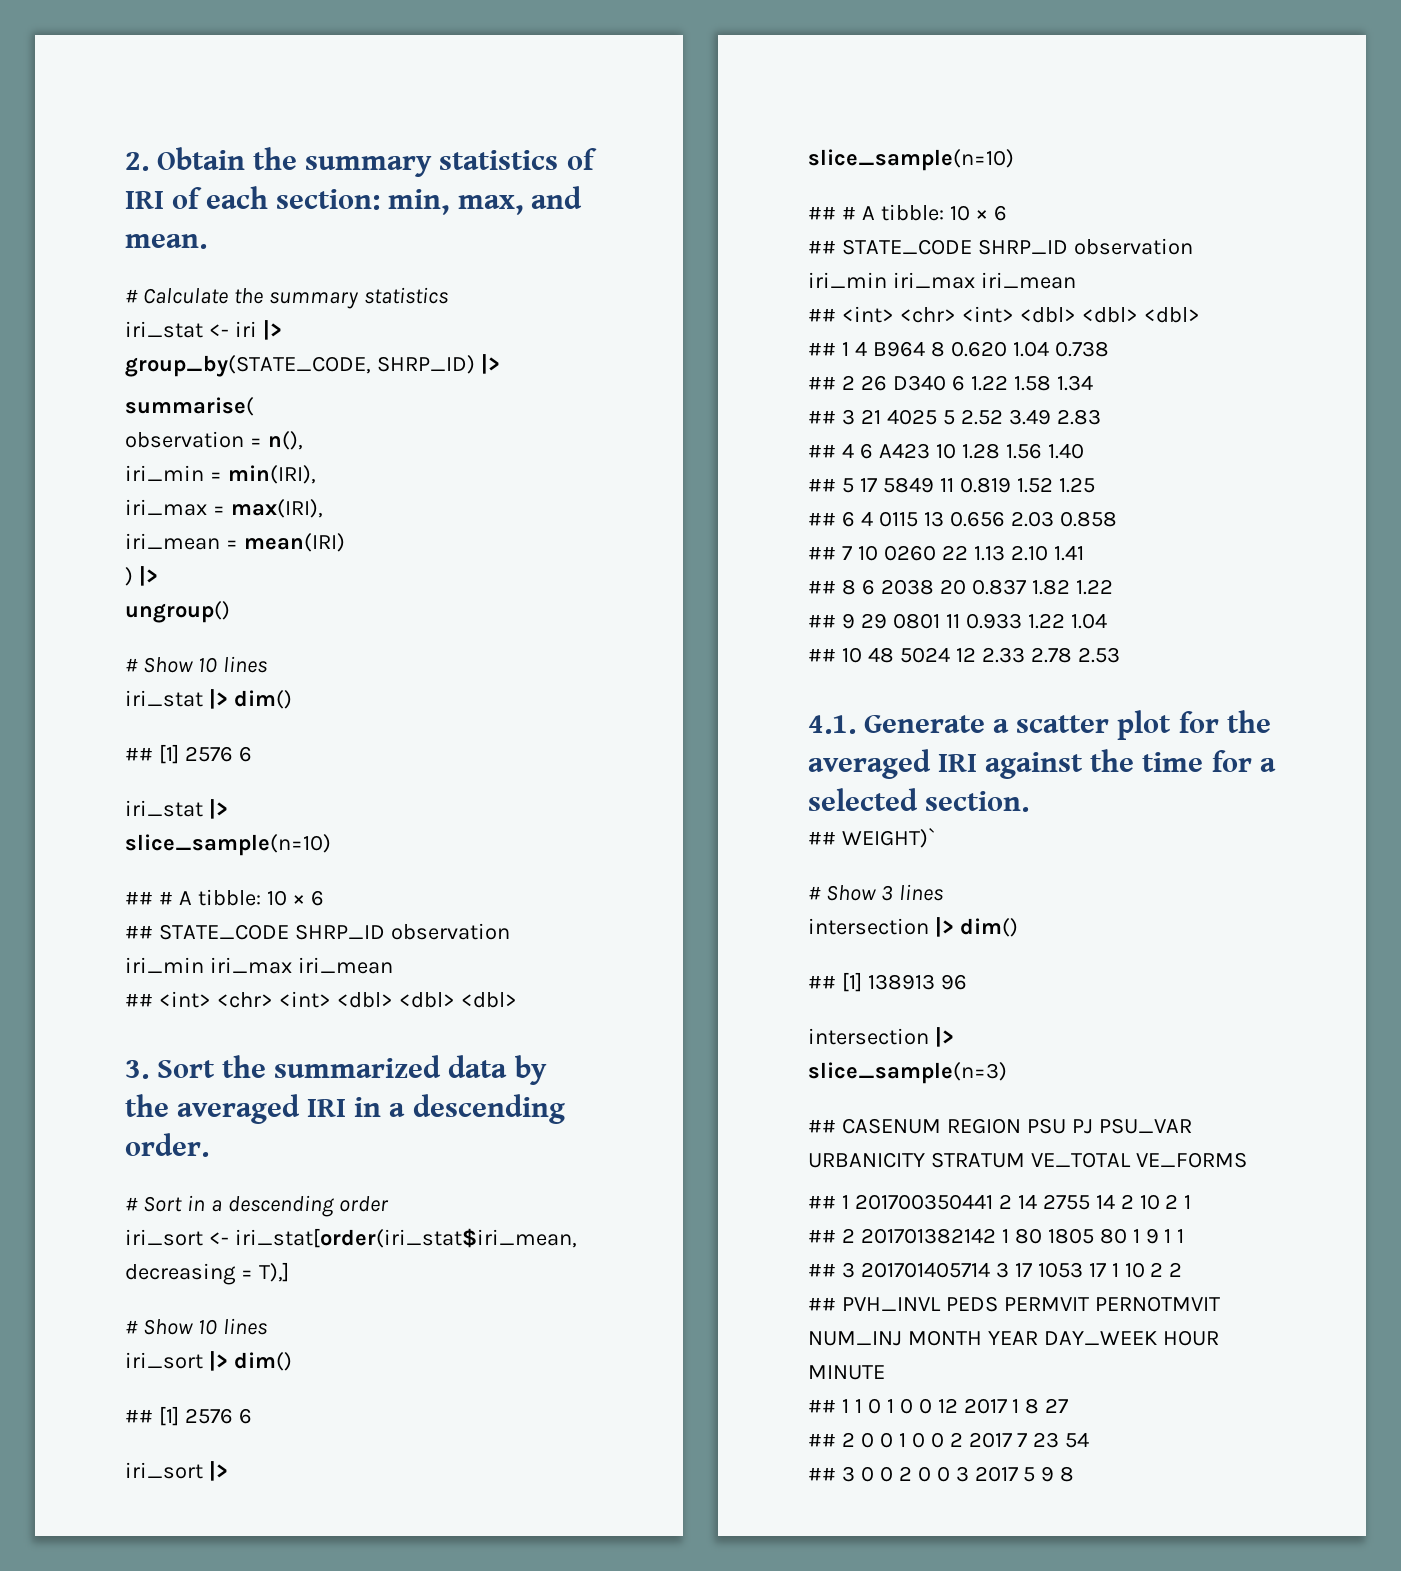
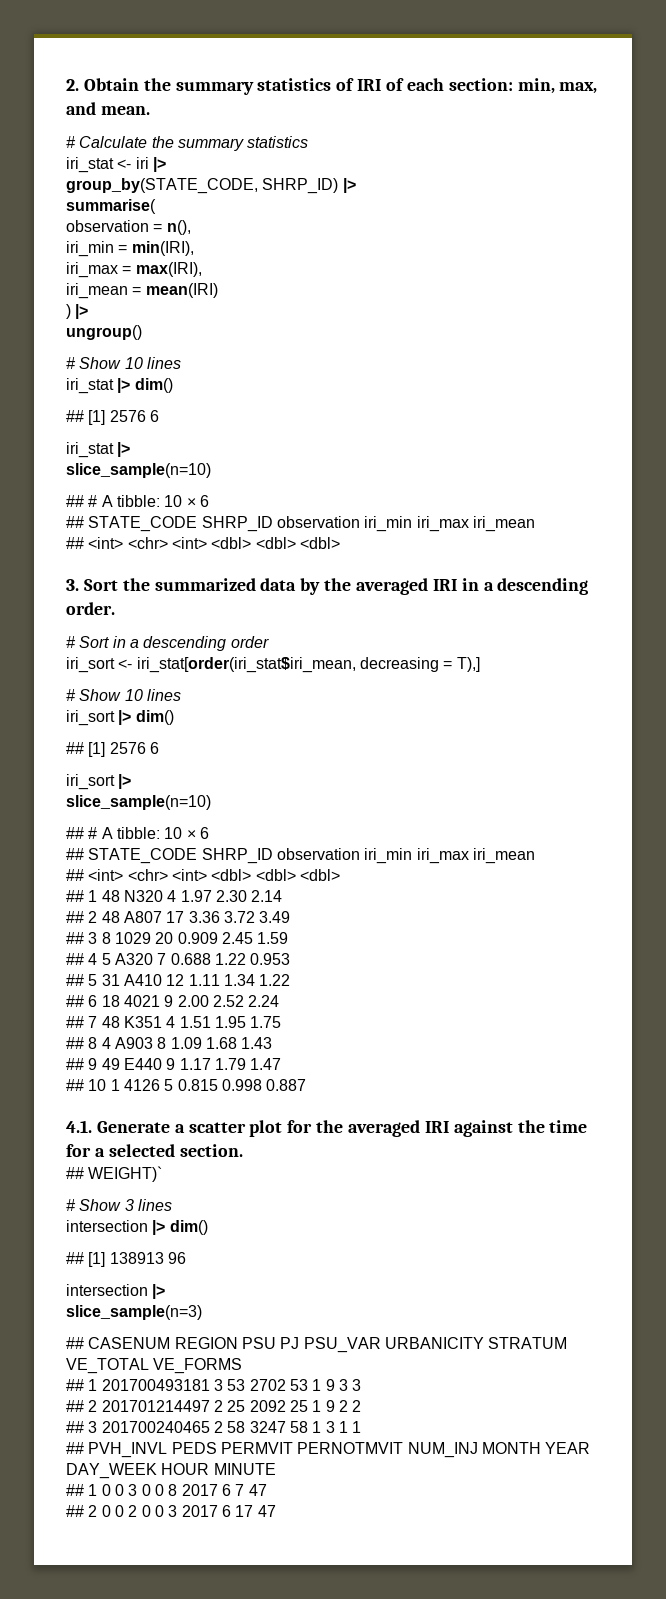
[854,341,1109,357] [808,375,1093,391] [808,409,1101,425] [808,443,1084,459] [808,477,1095,493] [808,511,1117,527] [808,545,1084,561] [808,579,1113,595] [808,613,1107,629] [808,647,1120,663] 4 B964 8 0.620 1.04 0.738 // ## 2 26 D340 6 1.22 1.58 1.34 // ## 3 21 4025 5 2.52 3.49 2.83 // ## 4 6 A423 10 1.28 1.56 1.40 // ## 5 17 5849 11 0.819 1.52 1.25 // ## 6 4 0115 13 0.656 2.03 0.858 // ## 7 10 0260 22 1.13 2.10 1.41 // ## 8 6 2038 20 0.837 1.82 1.22 // ## 9 29 0801 11 0.933 1.22 1.04 // ## 10 48 5024 12 2.33 2.78 2.53 -> [101,890,283,902] [66,911,291,923] [66,932,289,944] [66,953,291,965] [66,974,291,986] [66,995,280,1007] [66,1016,282,1028] [66,1037,273,1049] [66,1058,282,1070] [66,1079,307,1091] 48 N320 4 1.97 2.30 2.14 // ## 2 48 A807 17 3.36 3.72 3.49 // ## 3 8 1029 20 0.909 2.45 1.59 // ## 4 5 A320 7 0.688 1.22 0.953 // ## 5 31 A410 12 1.11 1.34 1.22 // ## 6 18 4021 9 2.00 2.52 2.24 // ## 7 48 K351 4 1.51 1.95 1.75 // ## 8 4 A903 8 1.09 1.68 1.43 // ## 9 49 E440 9 1.17 1.79 1.47 // ## 10 1 4126 5 0.815 0.998 0.887
[854,1194,1192,1210] [808,1228,1185,1244] [808,1262,1183,1278] 201700350441 2 14 2755 14 2 10 2 1 // ## 2 201701382142 1 80 1805 80 1 9 1 1 // ## 3 201701405714 3 17 1053 17 1 10 2 2 -> [101,1379,362,1391] [66,1400,362,1412] [66,1421,362,1433] 201700493181 3 53 2702 53 1 9 3 3 // ## 2 201701214497 2 25 2092 25 1 9 2 2 // ## 3 201700240465 2 58 3247 58 1 3 1 1
[854,1398,1069,1414] [808,1432,1090,1448] [808,1466,855,1482] 1 0 1 0 0 12 2017 1 8 27 // ## 2 0 0 1 0 0 2 2017 7 23 54 // ## 3 -> [101,1484,267,1496] [66,1505,98,1517] 0 0 3 0 0 8 2017 6 7 47 // ## 2
[1023,1466,1075,1482] 5 9 8 -> [221,1505,276,1517] 6 17 47

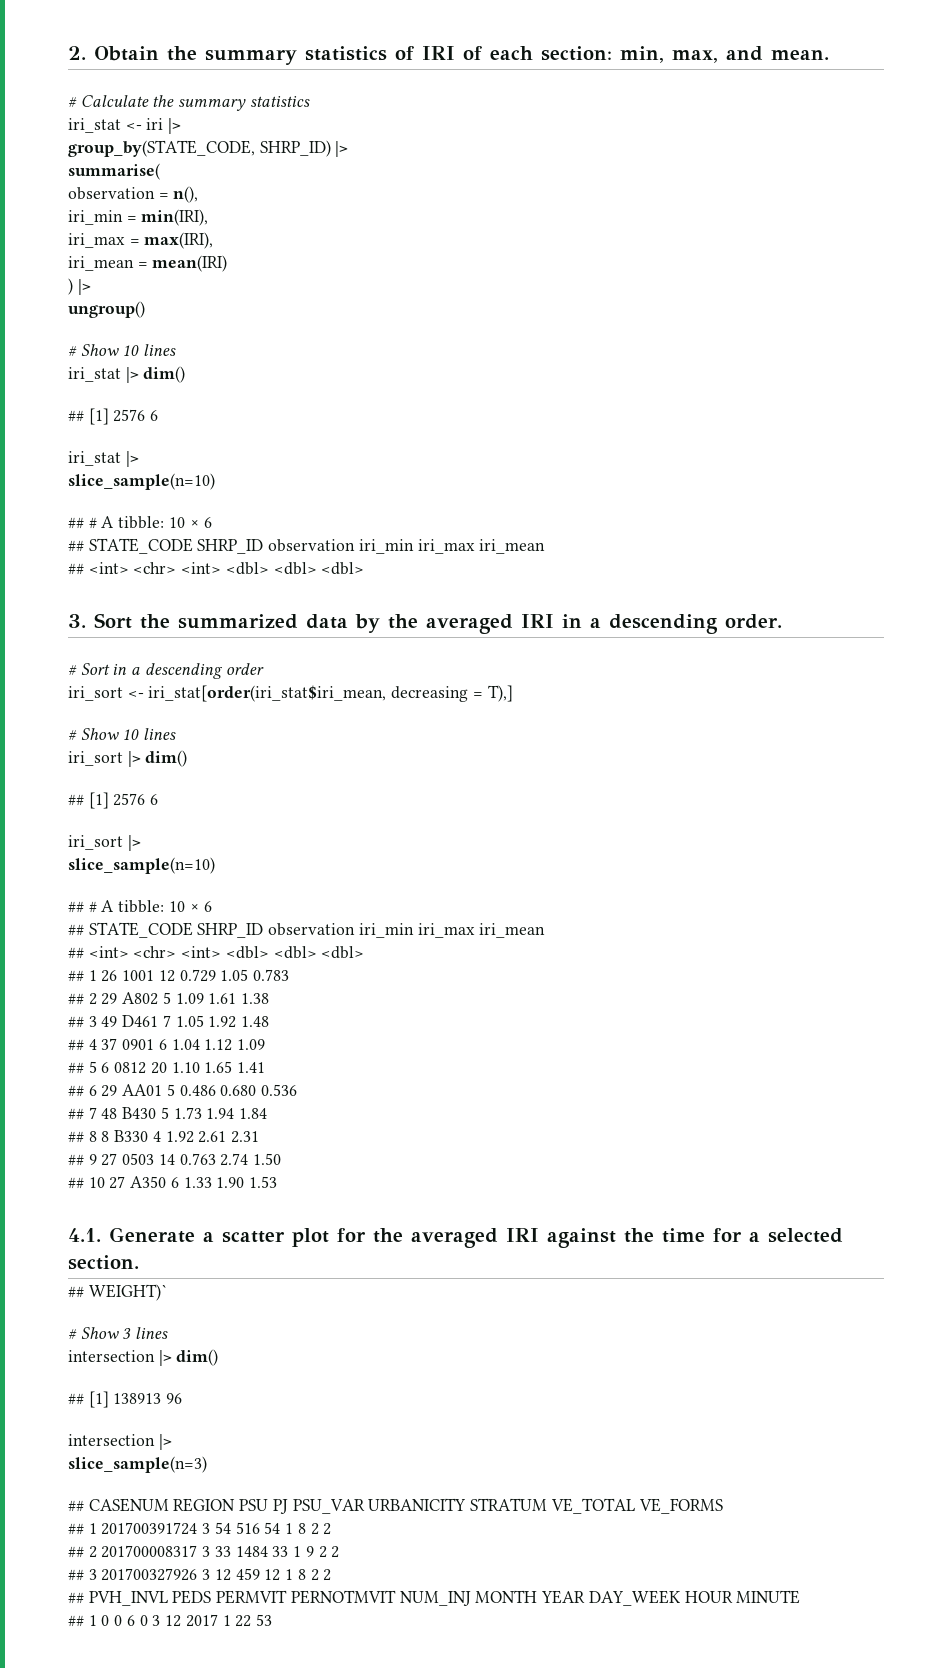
[101,890,283,902] [66,911,291,923] [66,932,289,944] [66,953,291,965] [66,974,291,986] [66,995,280,1007] [66,1016,282,1028] [66,1037,273,1049] [66,1058,282,1070] [66,1079,307,1091] 48 N320 4 1.97 2.30 2.14 // ## 2 48 A807 17 3.36 3.72 3.49 // ## 3 8 1029 20 0.909 2.45 1.59 // ## 4 5 A320 7 0.688 1.22 0.953 // ## 5 31 A410 12 1.11 1.34 1.22 // ## 6 18 4021 9 2.00 2.52 2.24 // ## 7 48 K351 4 1.51 1.95 1.75 // ## 8 4 A903 8 1.09 1.68 1.43 // ## 9 49 E440 9 1.17 1.79 1.47 // ## 10 1 4126 5 0.815 0.998 0.887 -> [101,969,290,982] [68,992,270,1005] [68,1015,270,1028] [68,1038,266,1051] [68,1061,266,1074] [68,1084,298,1097] [68,1107,268,1120] [68,1130,260,1143] [68,1153,282,1166] [68,1176,278,1189] 26 1001 12 0.729 1.05 0.783 // ## 2 29 A802 5 1.09 1.61 1.38 // ## 3 49 D461 7 1.05 1.92 1.48 // ## 4 37 0901 6 1.04 1.12 1.09 // ## 5 6 0812 20 1.10 1.65 1.41 // ## 6 29 AA01 5 0.486 0.680 0.536 // ## 7 48 B430 5 1.73 1.94 1.84 // ## 8 8 B330 4 1.92 2.61 2.31 // ## 9 27 0503 14 0.763 2.74 1.50 // ## 10 27 A350 6 1.33 1.90 1.53
[101,1379,362,1391] [66,1400,308,1412] 201700493181 3 53 2702 53 1 9 3 3 // ## 2 201701214497 2 25 2092 25 -> [101,1522,332,1535] [68,1545,289,1558] 201700391724 3 54 516 54 1 8 2 2 // ## 2 201700008317 3 33 1484 33
[101,1421,362,1433] 201700240465 2 58 3247 58 1 3 1 1 -> [101,1568,332,1581] 201700327926 3 12 459 12 1 8 2 2
[128,1484,267,1496] [66,1505,276,1517] 3 0 0 8 2017 6 7 47 // ## 2 0 0 2 0 0 3 2017 6 17 47 -> [126,1614,272,1627] 6 0 3 12 2017 1 22 53

